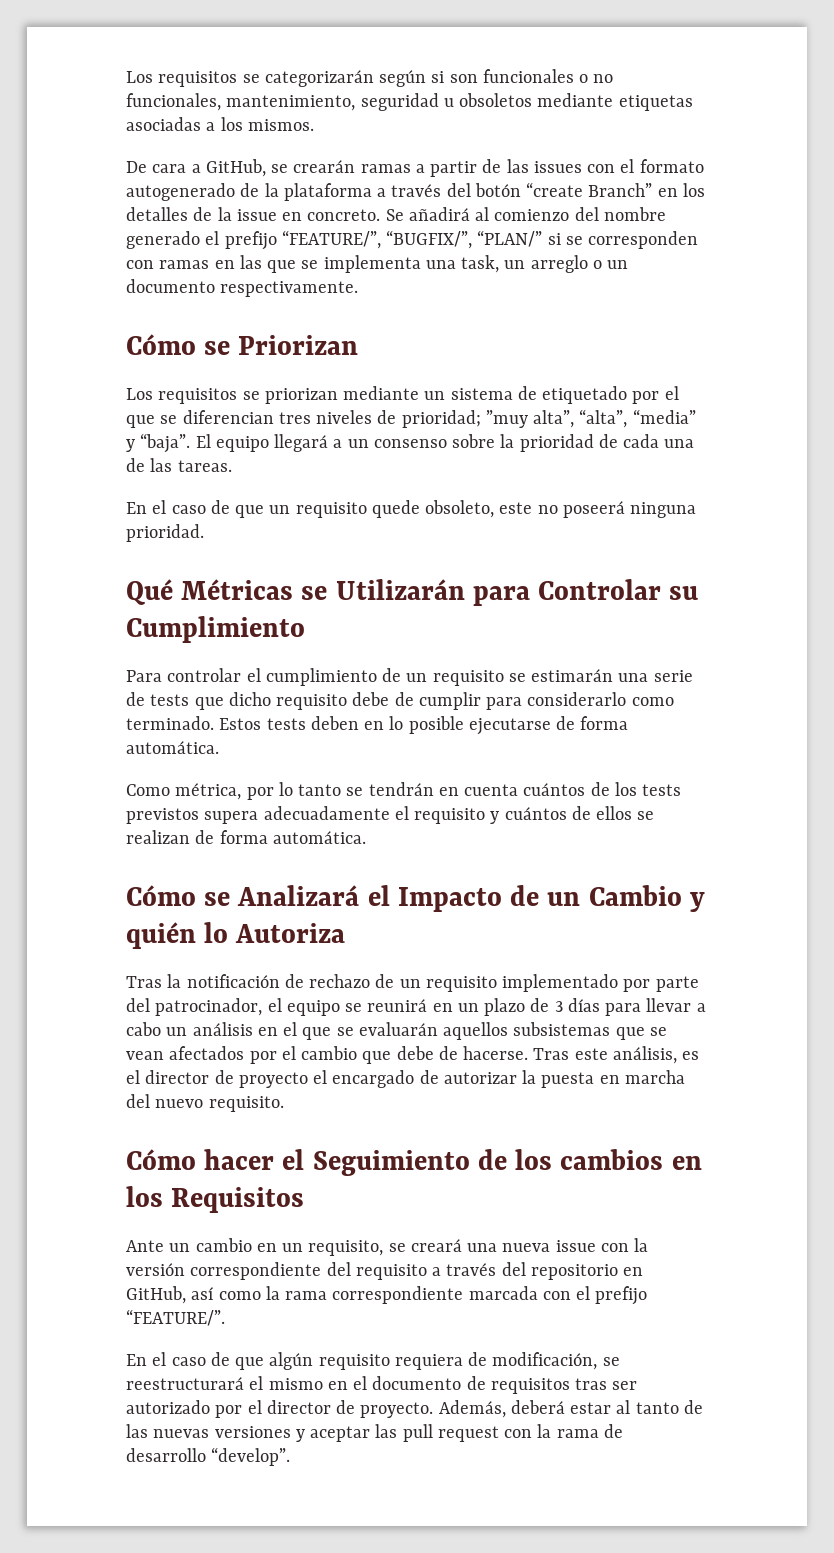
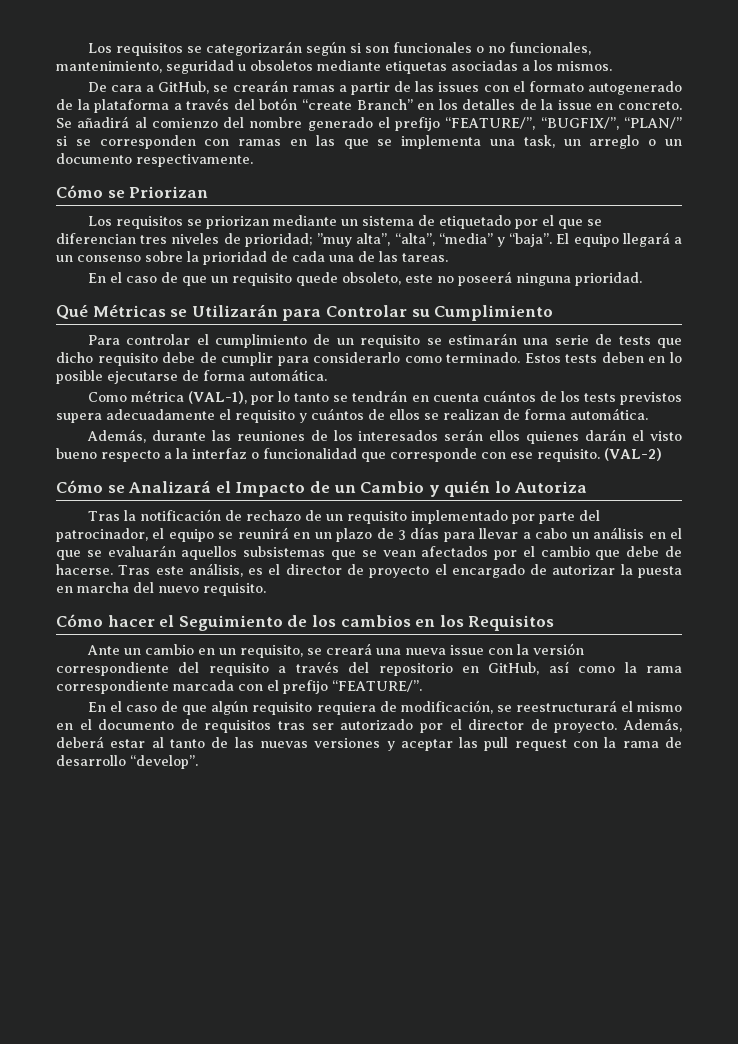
[175,783,242,800] métrica, -> [131,390,248,404] métrica (VAL-1),
(366, 837) none -> [86,429,682,444] [56,448,662,462] // Además, durante las reuniones de los interesados serán ellos quienes darán el visto bueno respecto a la interfaz o funcionalidad que corresponde con ese requisito. (VAL-2)

